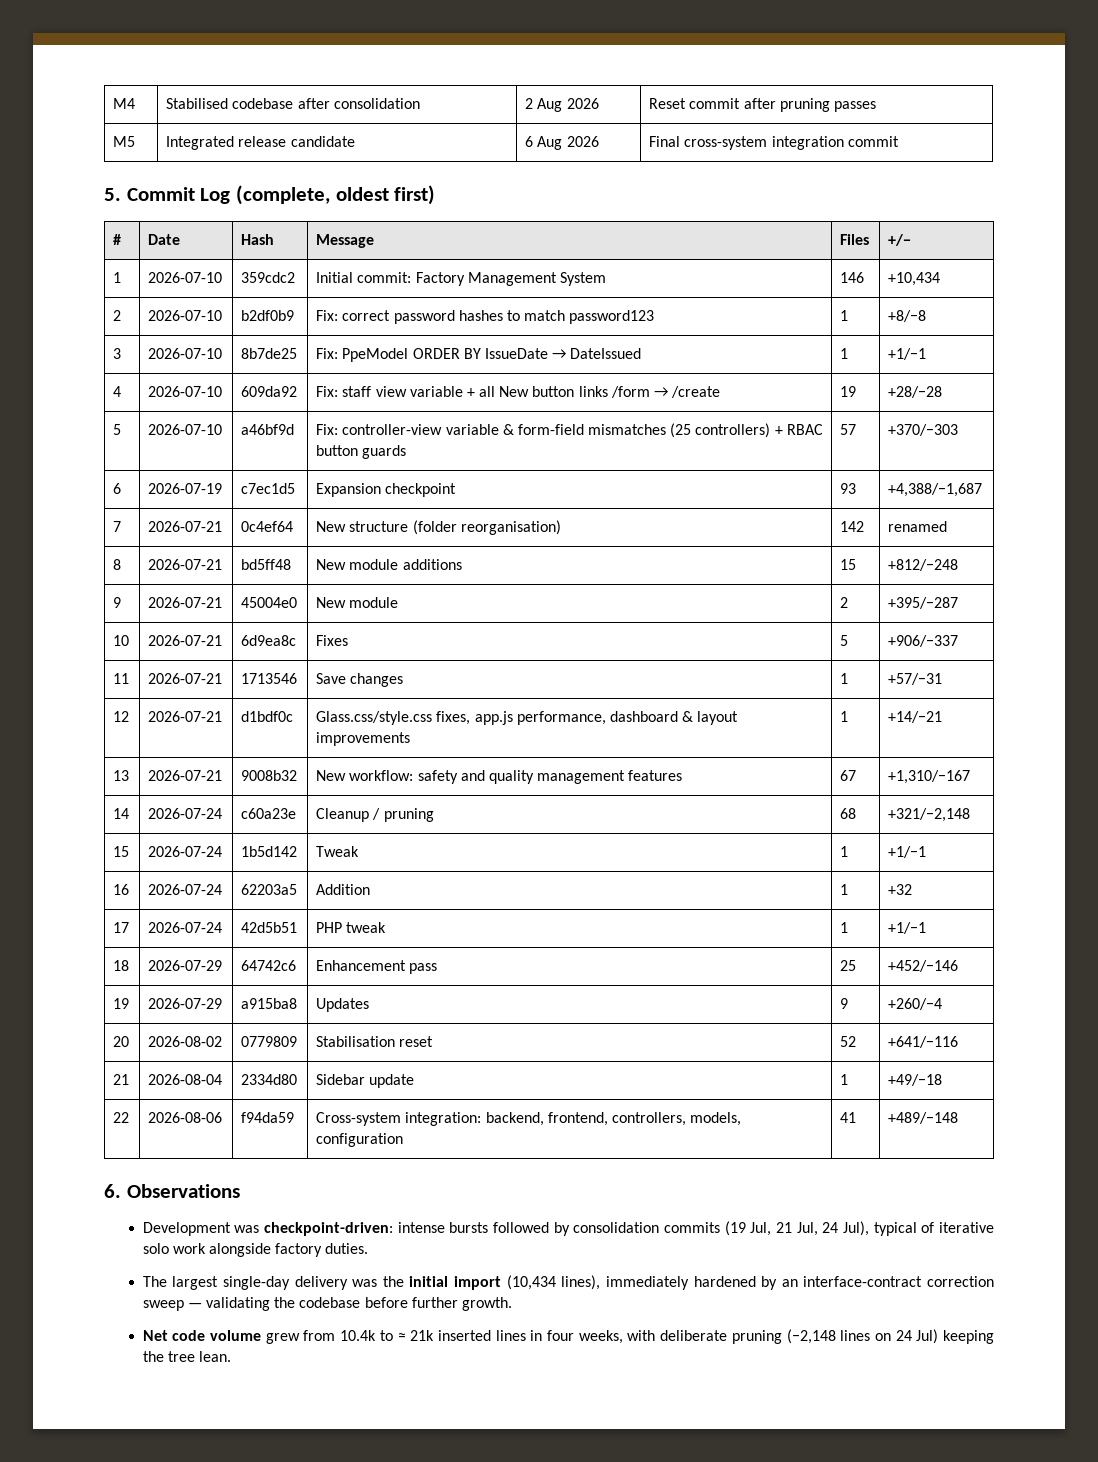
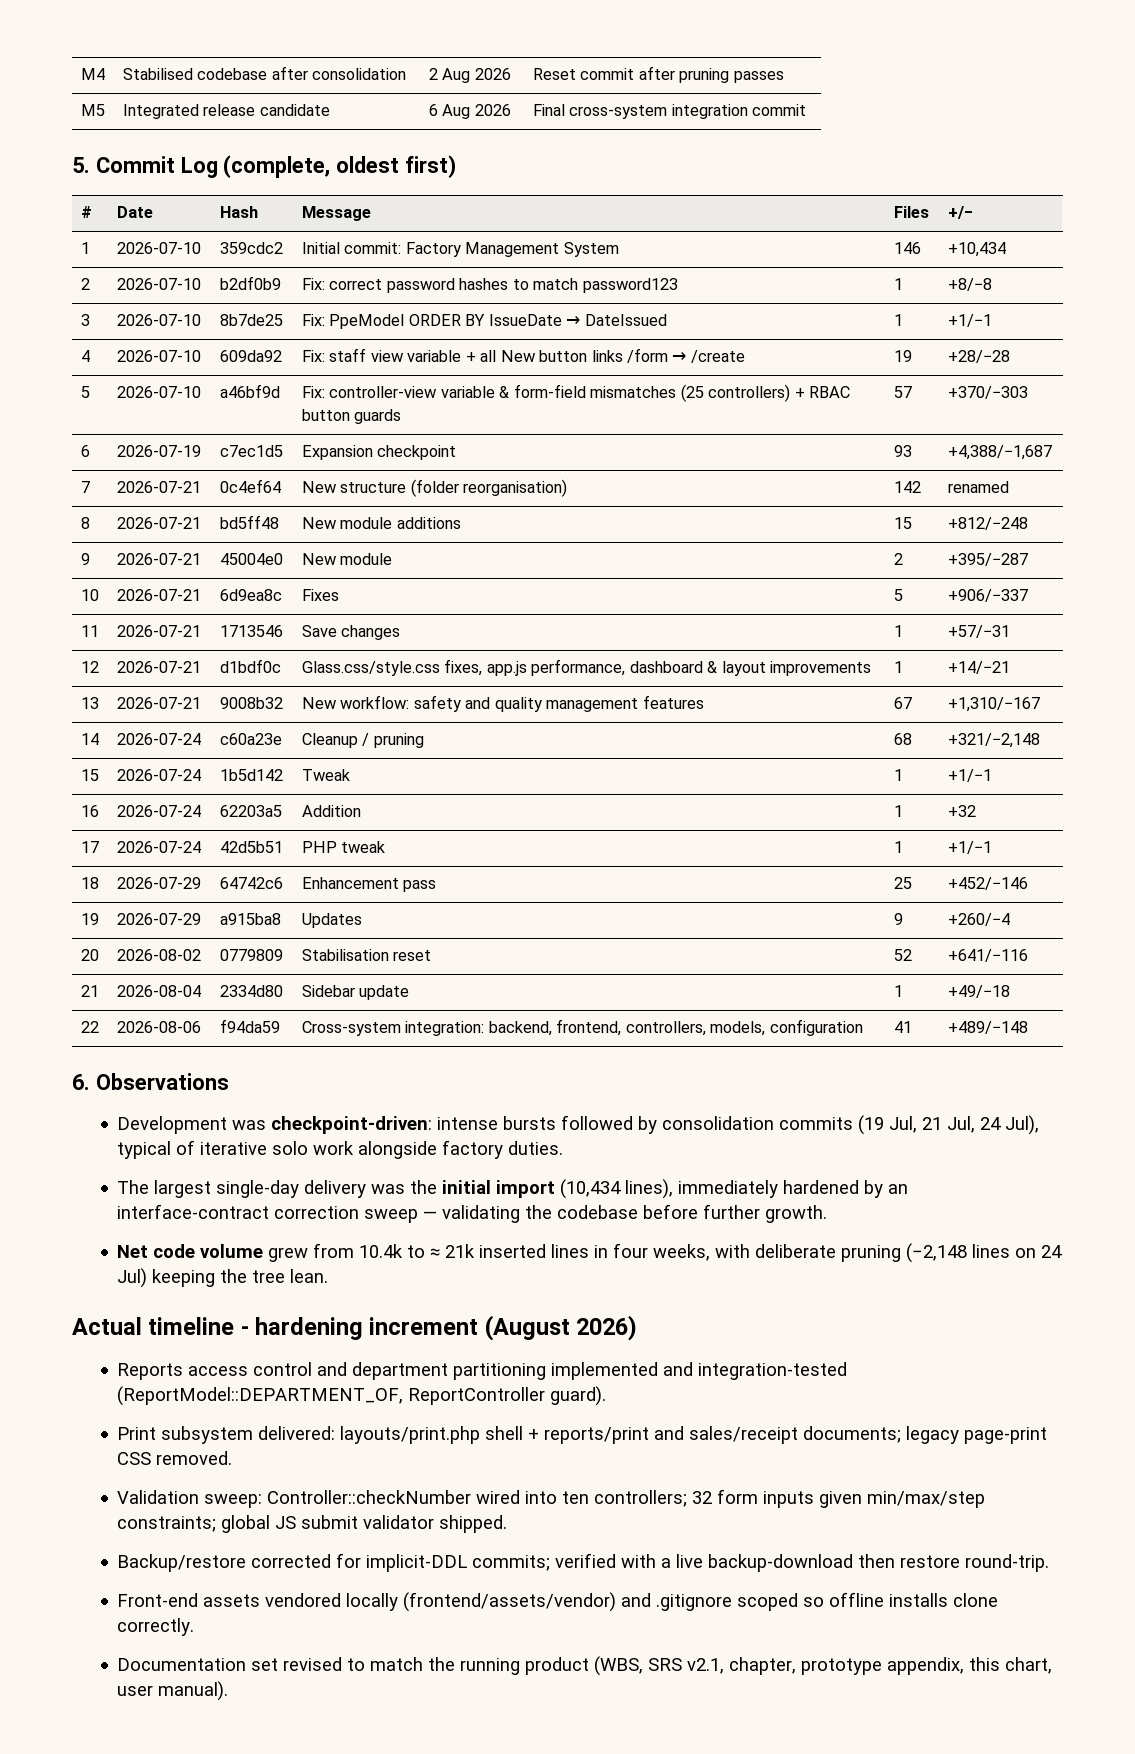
(232, 1356) none -> [72,1315,638,1341] [117,1362,848,1380] [117,1386,607,1406] [117,1426,1048,1444] [117,1451,233,1465] [117,1489,986,1508] [117,1515,508,1533] [117,1553,1050,1572] [117,1592,999,1612] [117,1618,195,1636] [117,1656,1053,1676] [117,1681,229,1701] // Actual timeline - hardening increment (August 2026) // Reports access control and department partitioning implemented and integration-tested (ReportModel::DEPARTMENT_OF, ReportController guard). // Print subsystem delivered: layouts/print.php shell + reports/print and sales/receipt documents; legacy page-print CSS removed. // Validation sweep: Controller::checkNumber wired into ten controllers; 32 form inputs given min/max/step constraints; global JS submit validator shipped. // Backup/restore corrected for implicit-DDL commits; verified with a live backup-download then restore round-trip. // Front-end assets vendored locally (frontend/assets/vendor) and .gitignore scoped so offline installs clone correctly. // Documentation set revised to match the running product (WBS, SRS v2.1, chapter, prototype appendix, this chart, user manual).

